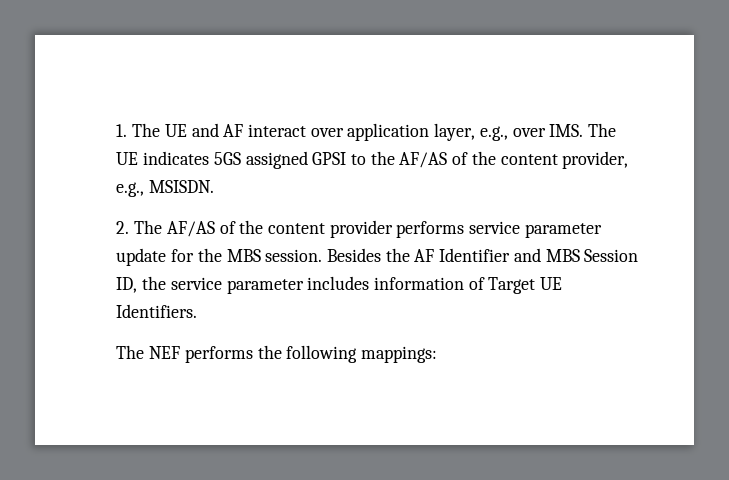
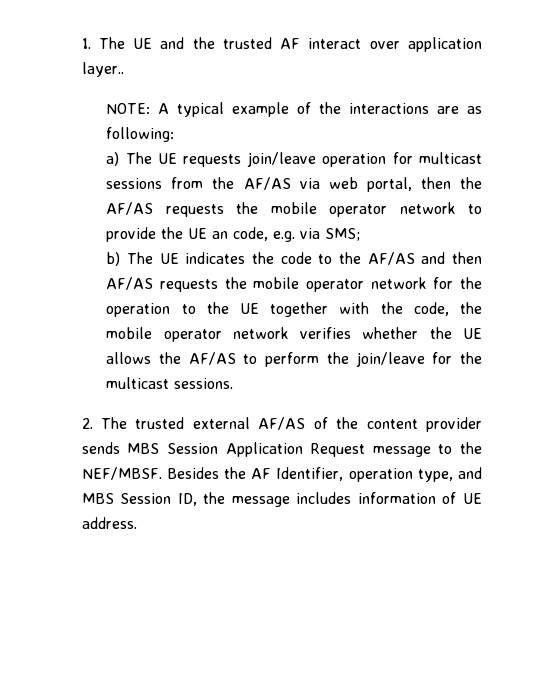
(219, 130) none -> [192,37,272,49] the trusted
[434,123,617,141] [116,151,629,169] [116,180,215,197] layer, e.g., over IMS. The UE indicates 5GS assigned GPSI to the AF/AS of the content provider, e.g., MSISDN. -> [81,62,124,77] [106,102,482,117] [106,127,175,142] [106,152,482,167] [106,177,482,192] [106,202,483,217] [106,227,361,242] [106,252,482,266] [106,277,482,292] [106,302,482,317] [106,327,482,342] [106,352,482,367] [106,377,234,389] layer.. // NOTE: A typical example of the interactions are as following: // a) The UE requests join/leave operation for multicast sessions from the AF/AS via web portal, then the AF/AS requests the mobile operator network to provide the UE an code, e.g. via SMS; // b) The UE indicates the code to the AF/AS and then AF/AS requests the mobile operator network for the operation to the UE together with the code, the mobile operator network verifies whether the UE allows the AF/AS to perform the join/leave for the multicast sessions.
(163, 227) none -> [135,417,250,429] trusted external
[396,221,602,238] [116,248,511,266] performs service parameter update for the MBS session. Besides the AF Identifier -> [81,442,483,457] [81,467,453,482] sends MBS Session Application Request message to the NEF/MBSF. Besides the AF Identifier, operation type,
[170,277,304,294] service parameter -> [231,496,290,507] message
[488,277,563,294] [116,304,198,318] [116,345,437,363] Target UE Identifiers. // The NEF performs the following mappings: -> [462,493,482,504] [81,517,137,529] UE address.

